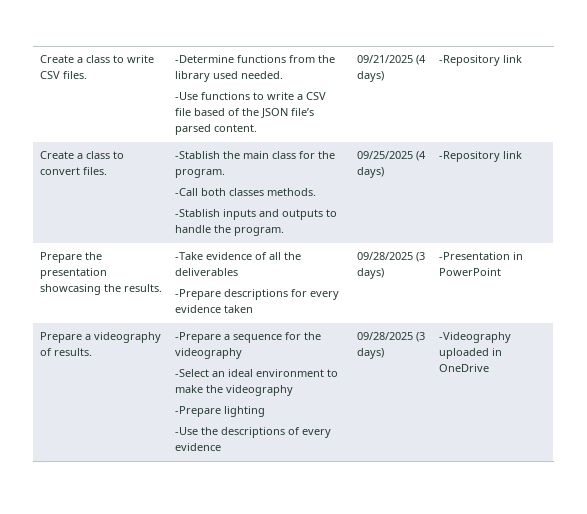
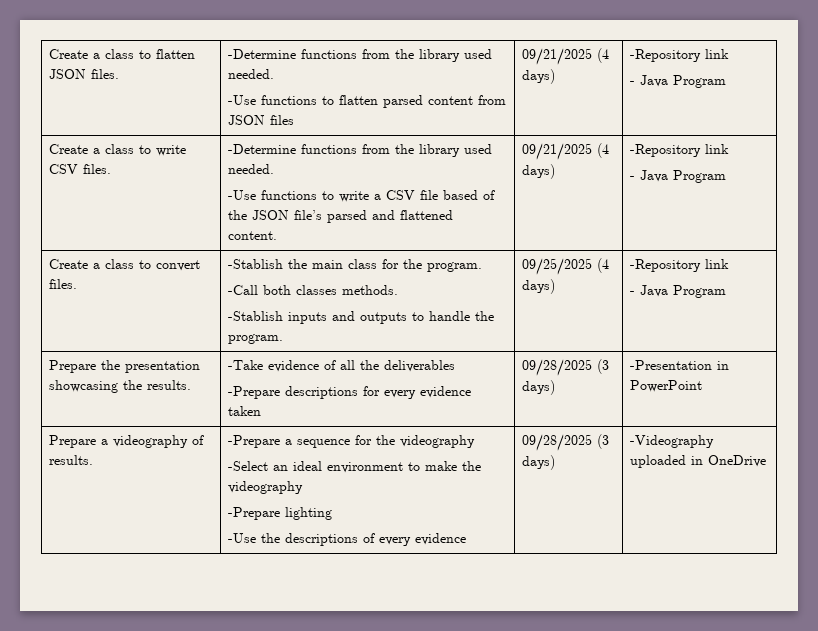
[39,55,124,63] Create a class to -> [49,49,196,59] [49,69,120,79] [228,49,493,62] [228,69,275,79] [228,95,507,108] [228,115,295,125] [522,48,610,65] [522,69,556,84] [630,49,730,62] [630,75,727,88] [49,144,152,154] Create a class to flatten JSON files. | -Determine functions from the library used needed. // -Use functions to flatten parsed content from JSON files | 09/21/2025 (4 days) | -Repository link // - Java Program // Create a class to
(211, 129) none -> [372,210,454,220] and flattened
(522, 59) none -> [630,170,727,183] // - Java Program
(522, 155) none -> [630,285,727,298] // - Java Program

